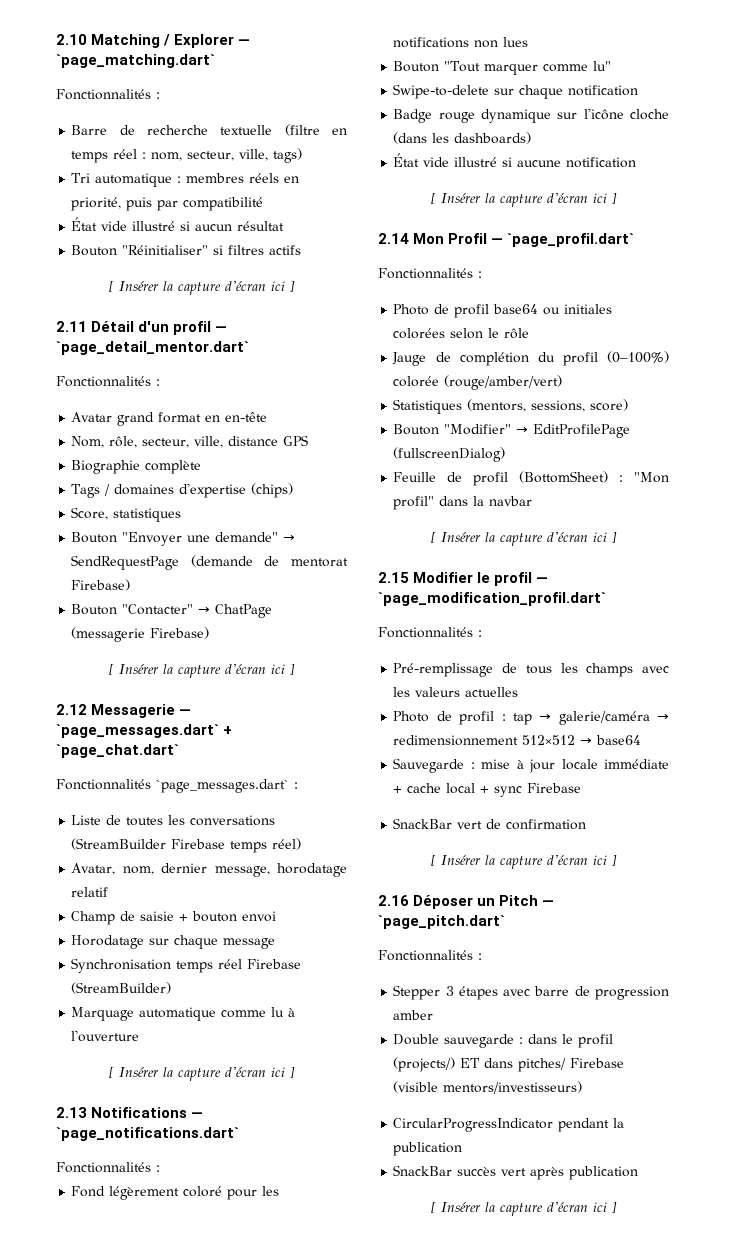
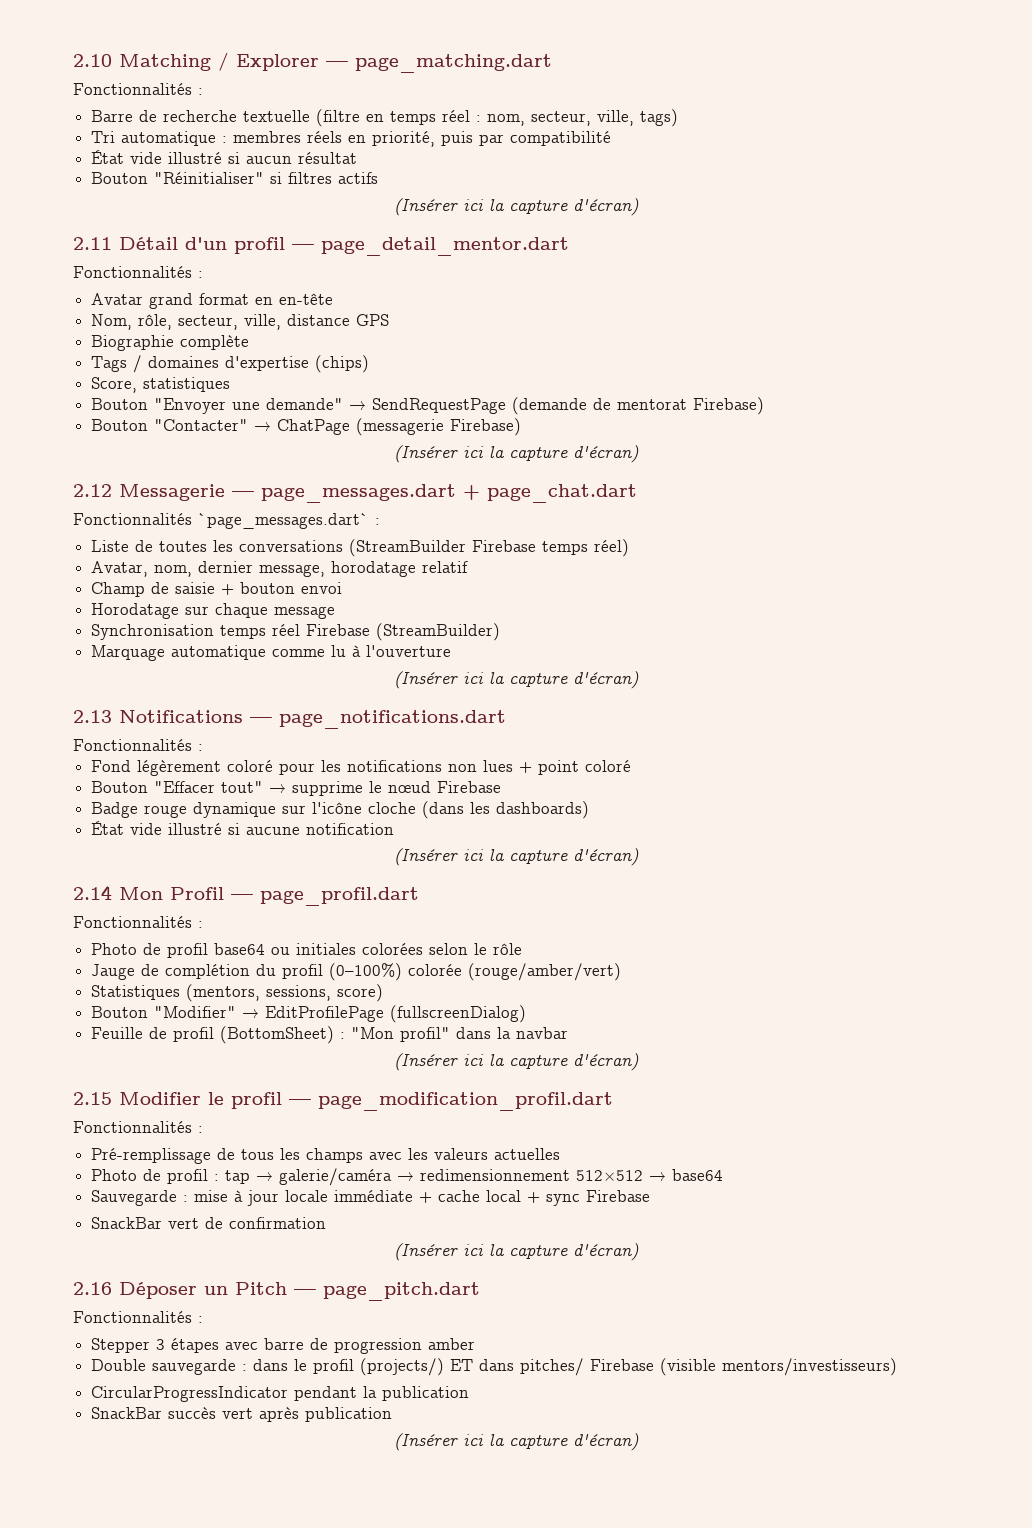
[56,54,215,68] `page_matching.dart` -> [355,54,552,73] page_matching.dart
[108,281,295,295] [ Insérer la capture d'écran ici ] -> [394,198,639,216] (Insérer ici la capture d'écran)
[56,341,249,355] `page_detail_mentor.dart` -> [321,237,569,256] page_detail_mentor.dart
[108,664,295,678] [ Insérer la capture d'écran ici ] -> [394,445,639,463] (Insérer ici la capture d'écran)
[56,724,233,738] [56,744,179,758] `page_messages.dart` + `page_chat.dart` -> [261,484,637,503] page_messages.dart + page_chat.dart
[108,1067,295,1081] [ Insérer la capture d'écran ici ] -> [394,671,639,689] (Insérer ici la capture d'écran)
[56,1127,239,1141] `page_notifications.dart` -> [279,710,506,729] page_notifications.dart
[393,61,612,75] [393,84,639,99] // Bouton "Tout marquer comme lu" // Swipe-to-delete sur chaque notification -> [519,760,632,775] [91,781,502,796] + point coloré // Bouton "Effacer tout" → supprime le nœud Firebase
[430,193,617,207] [ Insérer la capture d'écran ici ] -> [394,848,639,866] (Insérer ici la capture d'écran)
[507,233,635,247] `page_profil.dart` -> [260,887,419,906] page_profil.dart
[430,532,617,546] [ Insérer la capture d'écran ici ] -> [394,1053,639,1071] (Insérer ici la capture d'écran)
[378,592,606,606] `page_modification_profil.dart` -> [318,1092,613,1111] page_modification_profil.dart
[430,855,617,869] [ Insérer la capture d'écran ici ] -> [394,1243,639,1261] (Insérer ici la capture d'écran)
[378,915,505,929] `page_pitch.dart` -> [323,1282,480,1301] page_pitch.dart
[430,1202,617,1216] [ Insérer la capture d'écran ici ] -> [394,1433,639,1451] (Insérer ici la capture d'écran)

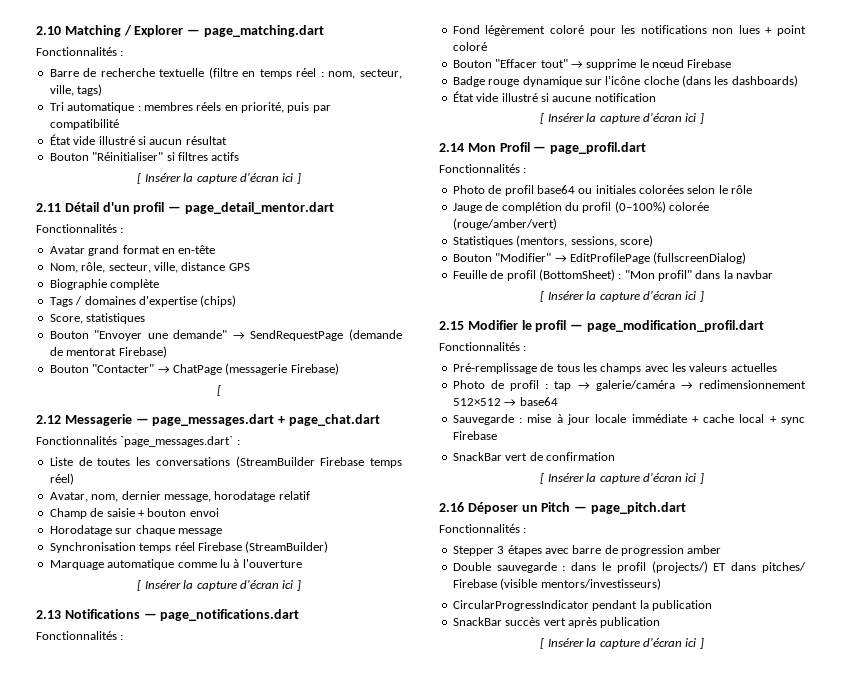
[394,198,639,216] (Insérer ici la capture d'écran) -> [137,173,301,184] [ Insérer la capture d'écran ici ]
[394,445,639,463] (Insérer ici la capture d'écran) -> [217,385,221,396] [
[394,671,639,689] (Insérer ici la capture d'écran) -> [137,580,301,591] [ Insérer la capture d'écran ici ]
[394,848,639,866] (Insérer ici la capture d'écran) -> [540,113,704,124] [ Insérer la capture d'écran ici ]
[394,1053,639,1071] (Insérer ici la capture d'écran) -> [540,291,704,302] [ Insérer la capture d'écran ici ]
[394,1243,639,1261] (Insérer ici la capture d'écran) -> [540,473,704,484] [ Insérer la capture d'écran ici ]
[394,1433,639,1451] (Insérer ici la capture d'écran) -> [540,638,704,649] [ Insérer la capture d'écran ici ]

